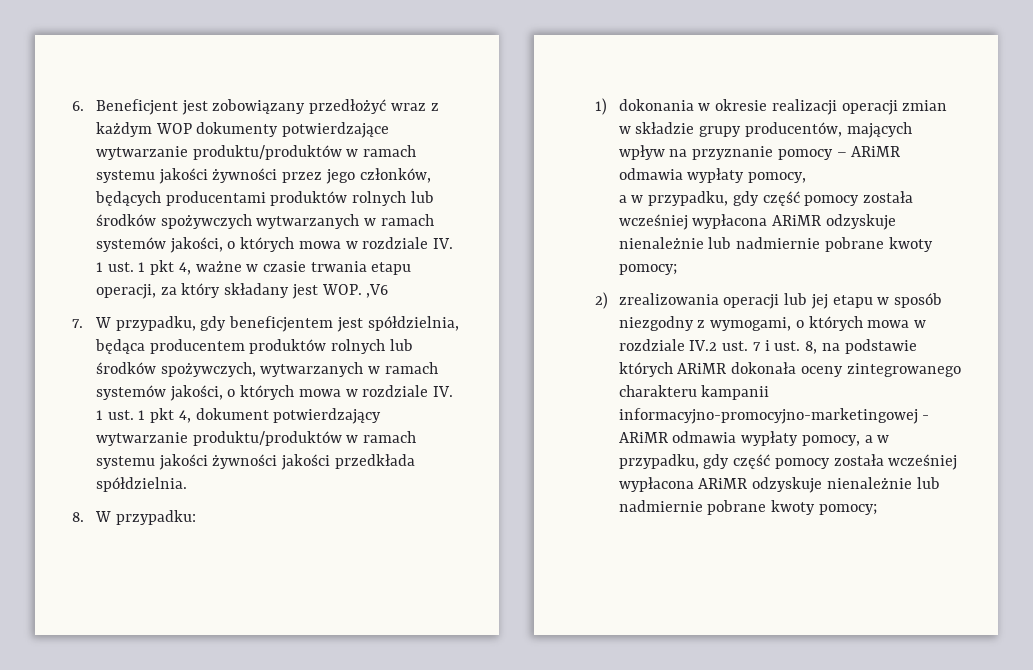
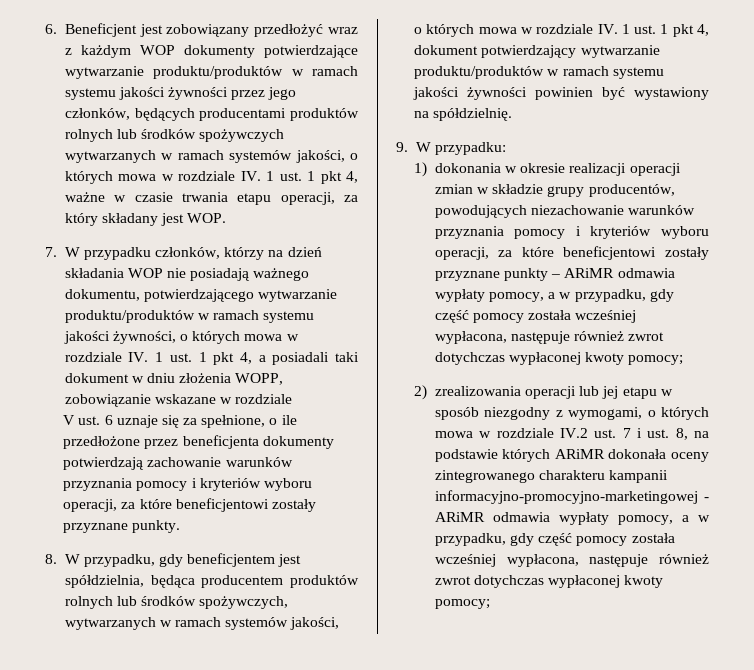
[366,284,389,298] [72,319,83,328] ,V6 // 7. -> [45,247,322,260] [64,268,310,281] [64,289,338,302] [64,310,315,323] [63,331,299,344] [64,352,360,365] [64,373,284,385] [64,394,293,407] [63,415,297,428] [63,435,334,449] [63,457,293,470] [63,478,312,491] [63,498,316,512] [63,520,181,533] [45,554,57,564] // 7. W przypadku członków, którzy na dzień składania WOP nie posiadają ważnego dokumentu, potwierdzającego wytwarzanie produktu/produktów w ramach systemu jakości żywności, o których mowa w rozdziale IV. 1 ust. 1 pkt 4, a posiadali taki dokument w dniu złożenia WOPP, zobowiązanie wskazane w rozdziale // V ust. 6 uznaje się za spełnione, o ile przedłożone przez beneficjenta dokumenty potwierdzają zachowanie warunków przyznania pomocy i kryteriów wyboru operacji, za które beneficjentowi zostały przyznane punkty. // 8.
(223, 393) none -> (340, 623) //
[281,454,415,470] [95,477,187,492] [72,512,84,522] jakości przedkłada spółdzielnia. // 8. -> [535,87,709,100] [414,108,513,121] [396,142,408,152] powinien być wystawiony na spółdzielnię. // 9.
[846,122,912,138] [618,145,901,160] [618,168,807,183] [618,191,914,206] [618,214,896,230] [618,237,884,252] mających wpływ na przyznanie pomocy – ARiMR odmawia wypłaty pomocy, // a w przypadku, gdy część pomocy została wcześniej wypłacona ARiMR odzyskuje nienależnie lub nadmiernie pobrane -> [434,205,696,218] [434,226,709,239] [434,246,709,260] [434,268,675,281] [434,289,674,302] [434,310,637,323] [434,331,665,344] [434,352,582,365] powodujących niezachowanie warunków przyznania pomocy i kryteriów wyboru operacji, za które beneficjentowi zostały przyznane punkty – ARiMR odmawia wypłaty pomocy, a w przypadku, gdy część pomocy została wcześniej wypłacona, następuje również zwrot dotychczas wypłaconej
[618,477,940,493] [618,500,767,515] wypłacona ARiMR odzyskuje nienależnie lub nadmiernie pobrane -> [506,554,709,567] [434,575,621,588] wypłacona, następuje również zwrot dotychczas wypłaconej

